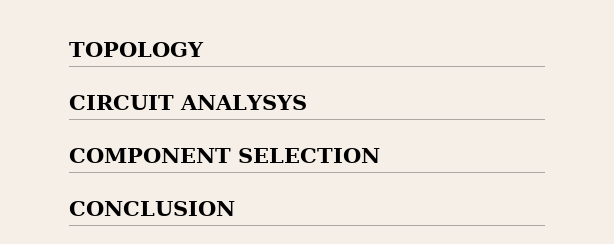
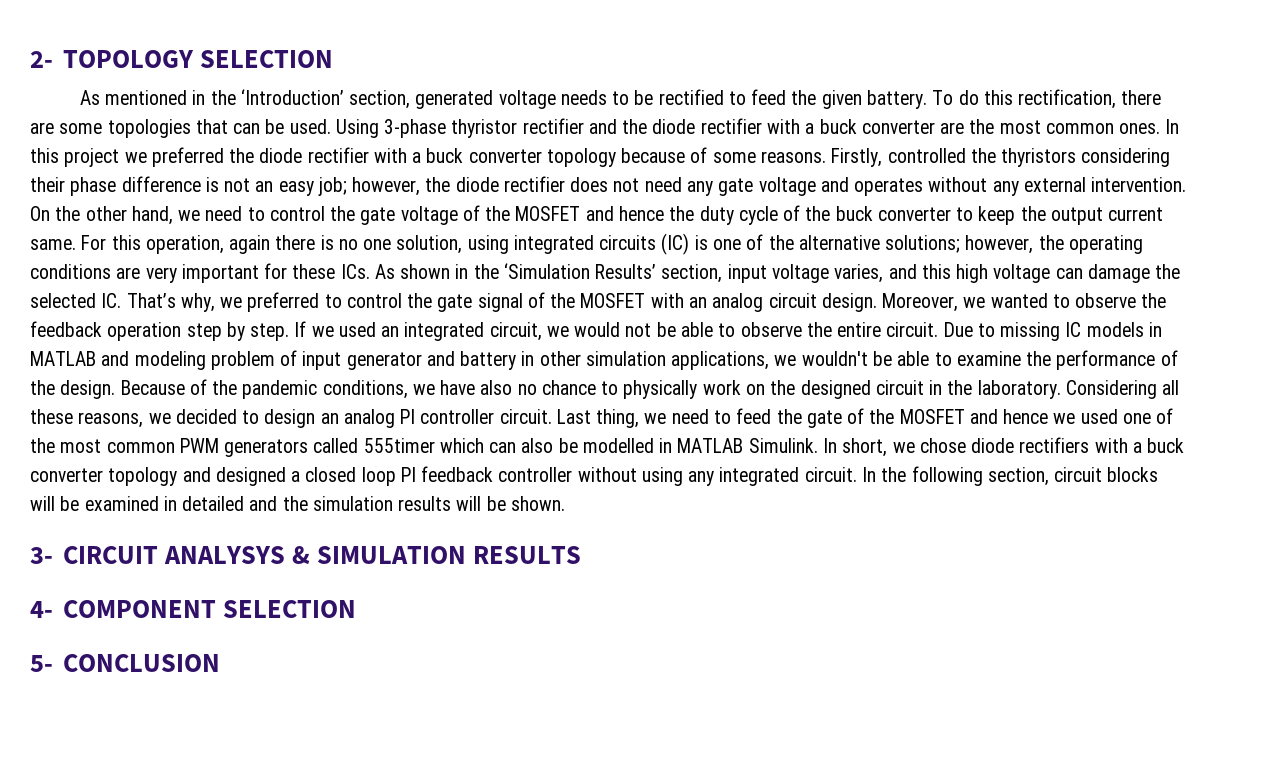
(69, 49) none -> [30,51,53,68] 2-
[69,95,307,110] // CIRCUIT ANALYSYS // -> [199,50,333,68] [79,89,1162,109] [30,118,1180,138] [30,147,1171,167] [30,176,1187,196] [30,205,1164,225] [30,233,1143,255] [30,263,1181,283] [30,292,1167,312] [30,321,1162,341] [30,350,1178,370] [30,379,1180,399] [30,408,1174,428] [30,437,1185,457] [30,466,1159,486] [30,496,565,511] [30,546,582,564] [30,601,53,618] SELECTION // As mentioned in the ‘Introduction’ section, generated voltage needs to be rectified to feed the given battery. To do this rectification, there are some topologies that can be used. Using 3-phase thyristor rectifier and the diode rectifier with a buck converter are the most common ones. In this project we preferred the diode rectifier with a buck converter topology because of some reasons. Firstly, controlled the thyristors considering their phase difference is not an easy job; however, the diode rectifier does not need any gate voltage and operates without any external intervention. On the other hand, we need to control the gate voltage of the MOSFET and hence the duty cycle of the buck converter to keep the output current same. For this operation, again there is no one solution, using integrated circuits (IC) is one of the alternative solutions; however, the operating conditions are very important for these ICs. As shown in the ‘Simulation Results’ section, input voltage varies, and this high voltage can damage the selected IC. That’s why, we preferred to control the gate signal of the MOSFET with an analog circuit design. Moreover, we wanted to observe the feedback operation step by step. If we used an integrated circuit, we would not be able to observe the entire circuit. Due to missing IC models in MATLAB and modeling problem of input generator and battery in other simulation applications, we wouldn't be able to examine the performance of the design. Because of the pandemic conditions, we have also no chance to physically work on the designed circuit in the laboratory. Considering all these reasons, we decided to design an analog PI controller circuit. Last thing, we need to feed the gate of the MOSFET and hence we used one of the most common PWM generators called 555timer which can also be modelled in MATLAB Simulink. In short, we chose diode rectifiers with a buck converter topology and designed a closed loop PI feedback controller without using any integrated circuit. In the following section, circuit blocks will be examined in detailed and the simulation results will be shown. // 3- CIRCUIT ANALYSYS & SIMULATION RESULTS // 4-
(380, 155) none -> [30,655,53,672] 5-

